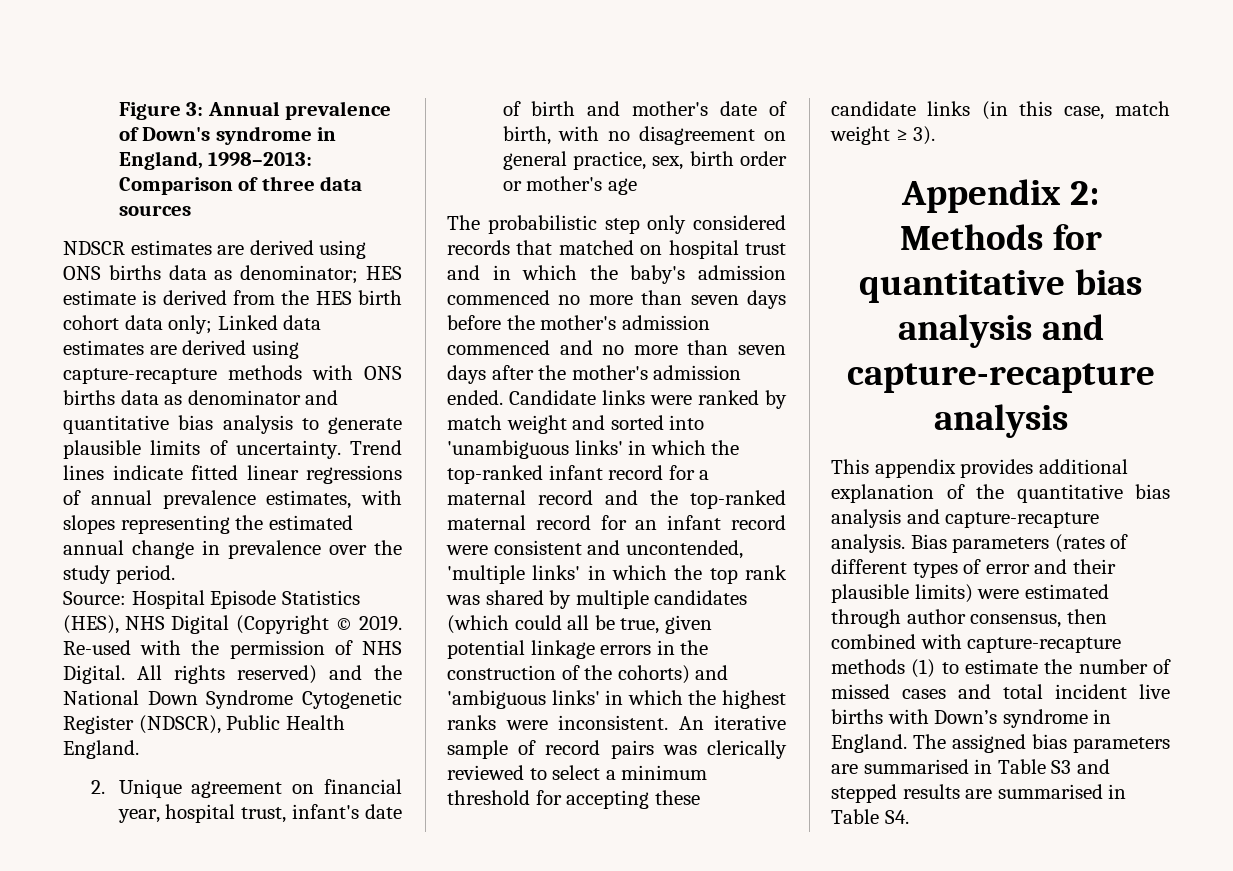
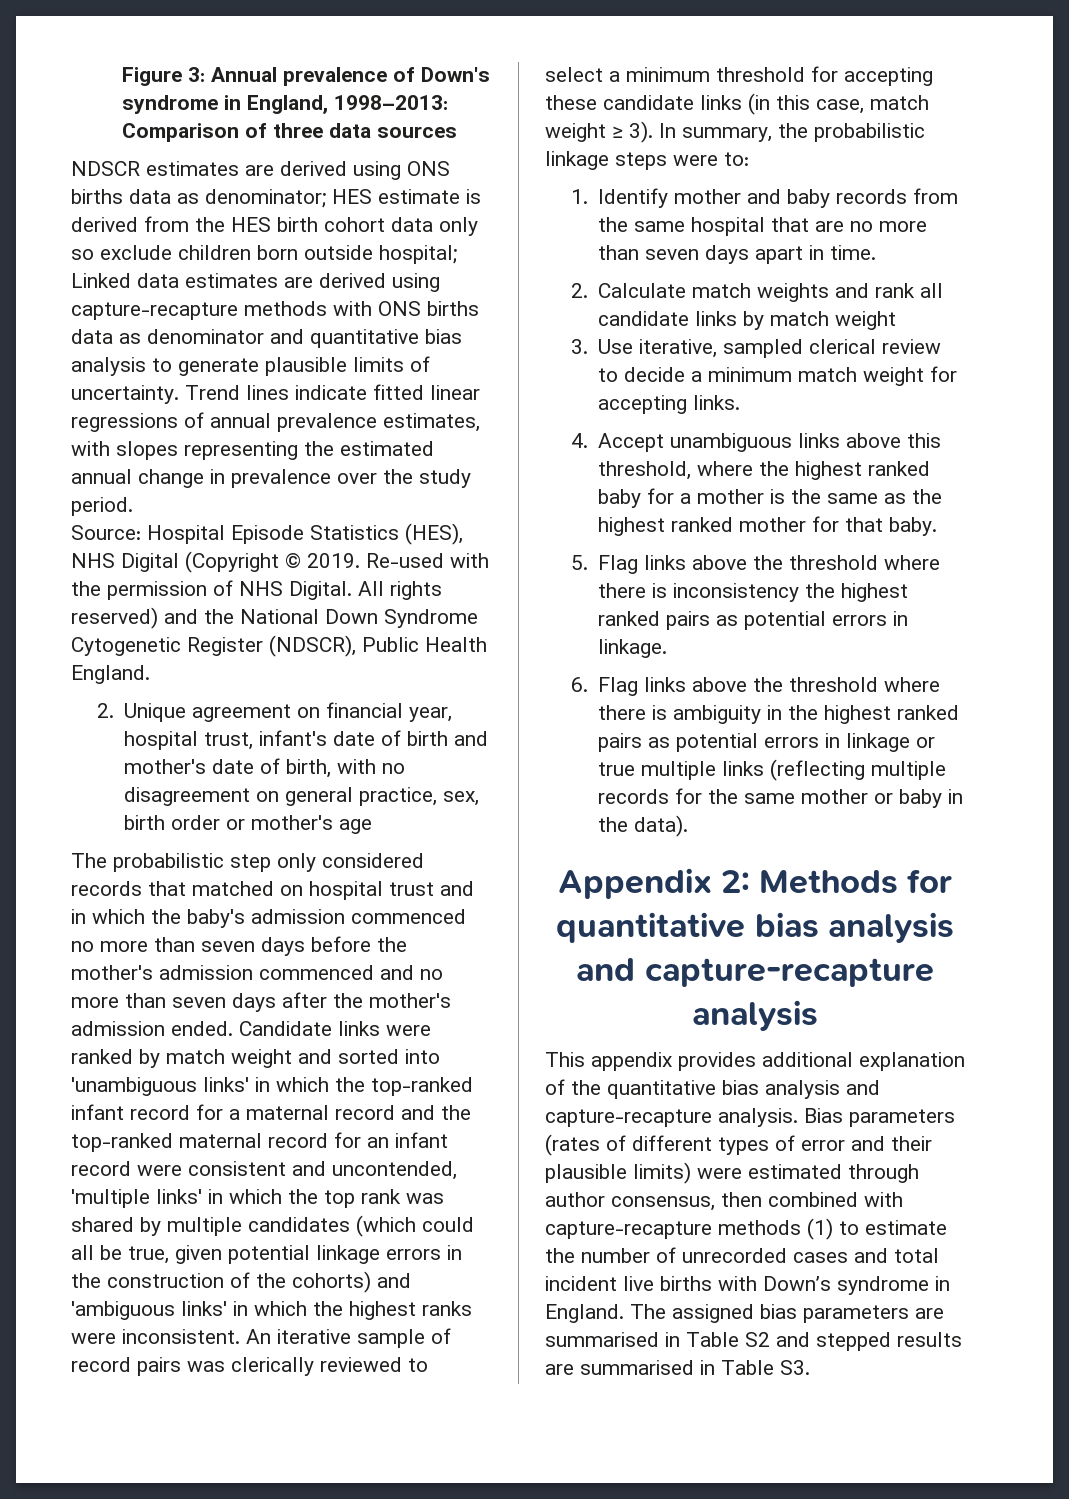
[168,315,213,334] only; -> [439,217,478,236] [71,245,457,264] only so exclude children born outside hospital;
(936, 135) none -> [659,123,925,142] [545,151,749,170] [570,188,959,208] [598,217,928,236] [598,245,877,264] [570,283,944,302] [598,311,897,330] [570,339,942,358] [598,366,958,386] [598,395,741,414] [570,433,942,452] [598,461,931,480] [598,488,943,508] [598,516,938,536] [570,555,941,574] [598,583,909,602] [598,611,909,630] [598,639,668,658] [570,677,941,696] [598,705,960,724] [598,733,936,752] [598,759,947,781] [598,788,964,808] [598,815,689,837] In summary, the probabilistic linkage steps were to: // 1. Identify mother and baby records from the same hospital that are no more than seven days apart in time. // 2. Calculate match weights and rank all candidate links by match weight // 3. Use iterative, sampled clerical review to decide a minimum match weight for accepting links. // 4. Accept unambiguous links above this threshold, where the highest ranked baby for a mother is the same as the highest ranked mother for that baby. // 5. Flag links above the threshold where there is inconsistency the highest ranked pairs as potential errors in linkage. // 6. Flag links above the threshold where there is ambiguity in the highest ranked pairs as potential errors in linkage or true multiple links (reflecting multiple records for the same mother or baby in the data).
[831,684,890,699] missed -> [682,1248,787,1263] unrecorded
[1051,760,1072,774] S3 -> [745,1332,770,1347] S2
[884,810,909,824] S4. -> [780,1360,810,1375] S3.

